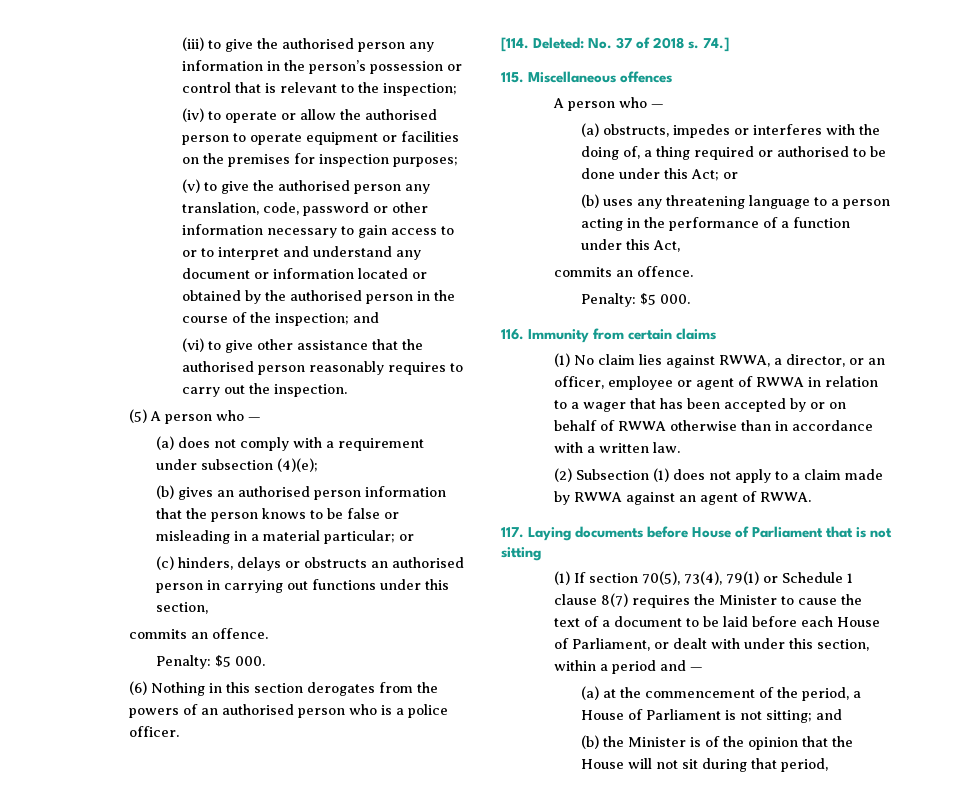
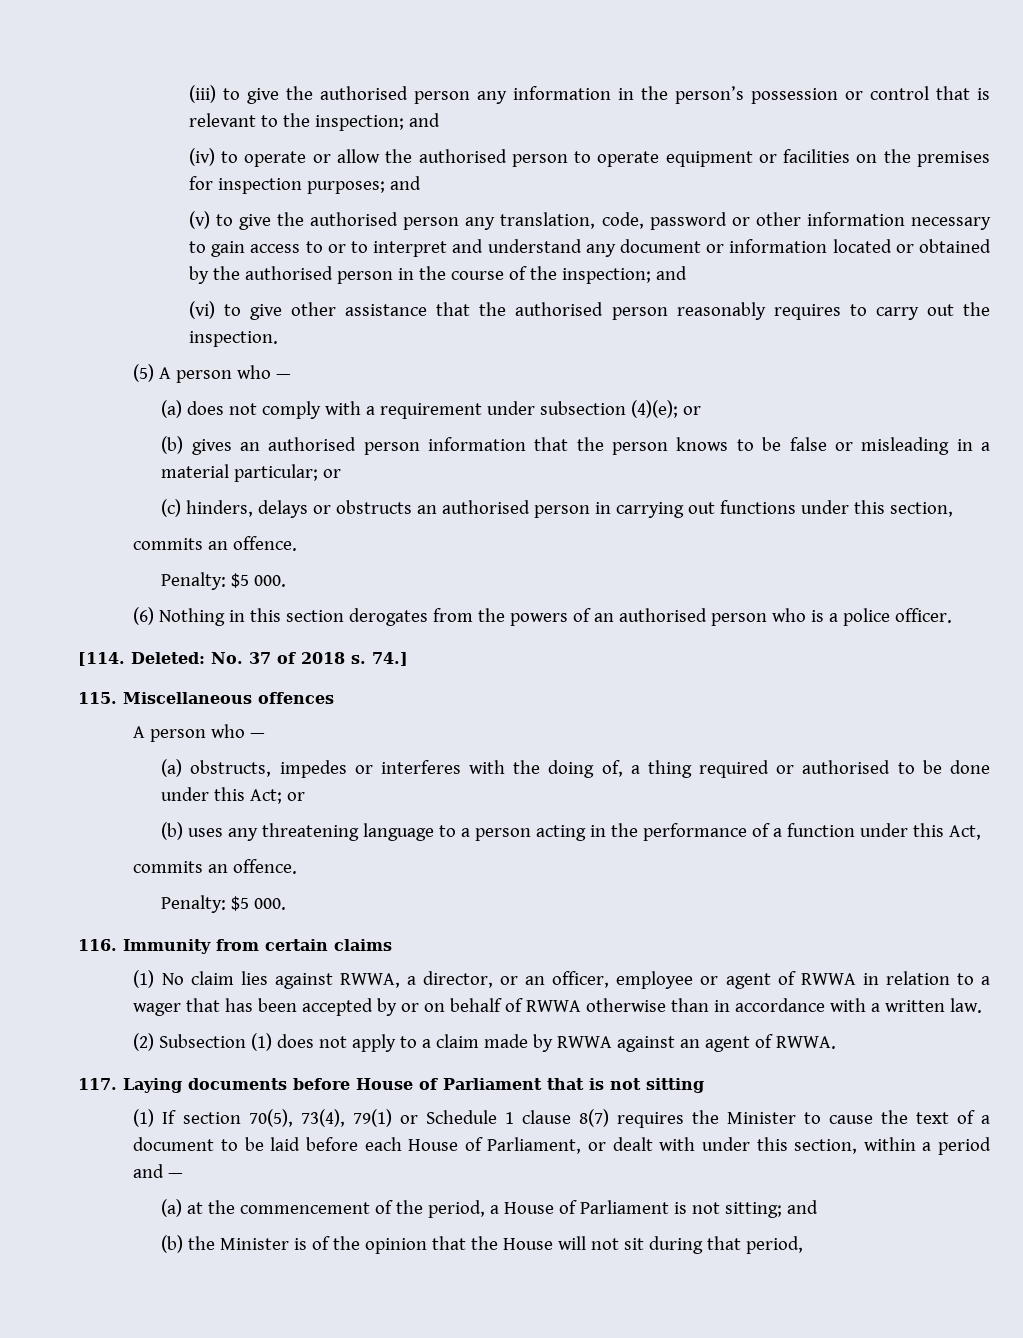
(458, 89) none -> [408,113,440,127] and
(459, 162) none -> [389,176,421,190] and
(318, 465) none -> [683,406,702,415] or

